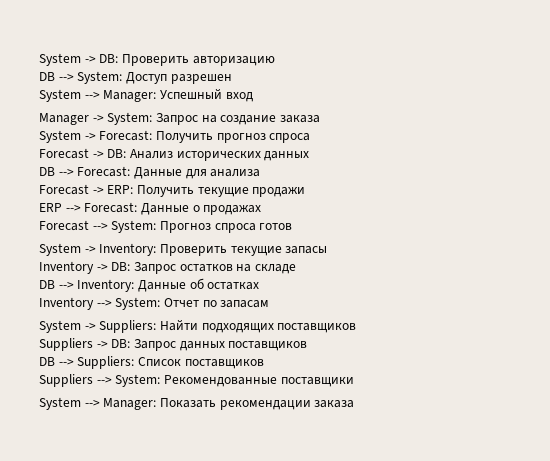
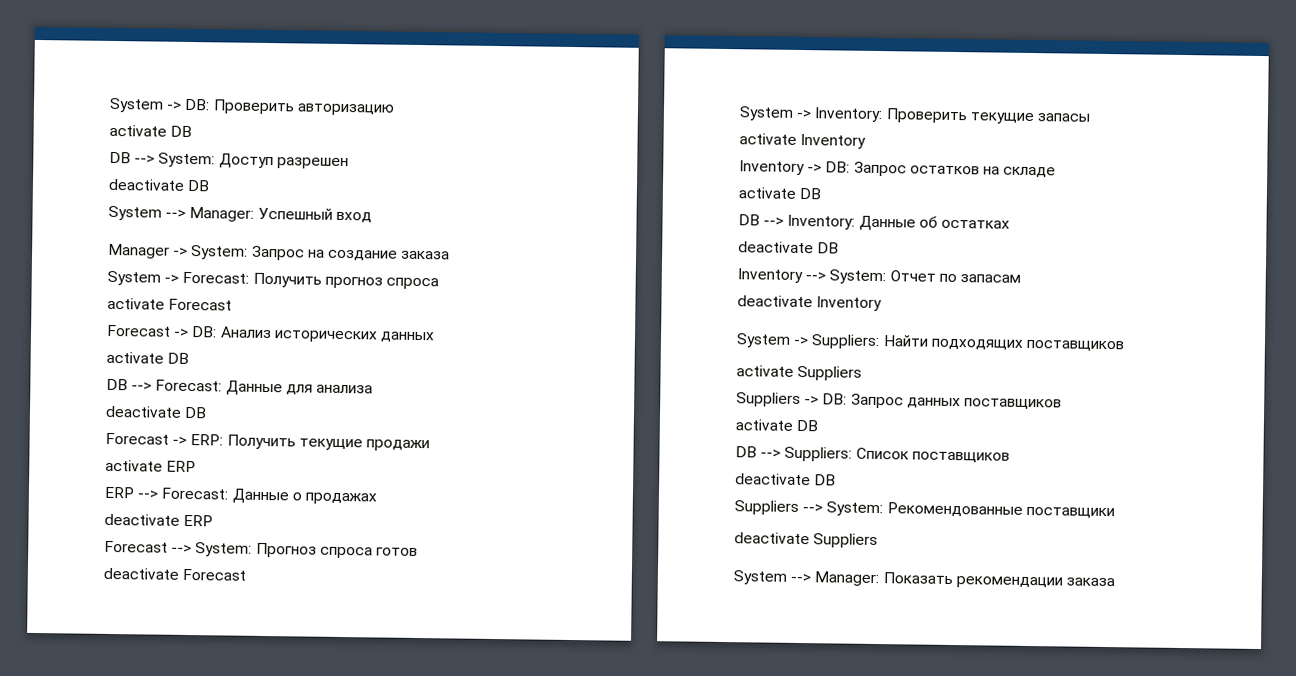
(275, 61) none -> [109,124,193,138] // activate DB
(232, 79) none -> [108,178,211,192] // deactivate DB
(311, 138) none -> [107,297,233,311] // activate Forecast
(310, 156) none -> [106,351,190,365] // activate DB
(261, 173) none -> [105,405,208,419] // deactivate DB
(306, 192) none -> [105,459,197,473] // activate ERP
(262, 210) none -> [104,513,214,527] // deactivate ERP
(293, 226) none -> [103,567,247,581] // deactivate Forecast
(328, 250) none -> [739,133,867,149] // activate Inventory
(296, 269) none -> [738,187,822,200] // activate DB
(260, 286) none -> [738,241,840,254] // deactivate DB
(270, 304) none -> [737,295,883,312] // deactivate Inventory
(357, 328) none -> [736,365,863,381] // activate Suppliers
(308, 346) none -> [735,419,819,432] // activate DB
(264, 364) none -> [735,473,837,486] // deactivate DB
(354, 382) none -> [734,532,879,549] // deactivate Suppliers

